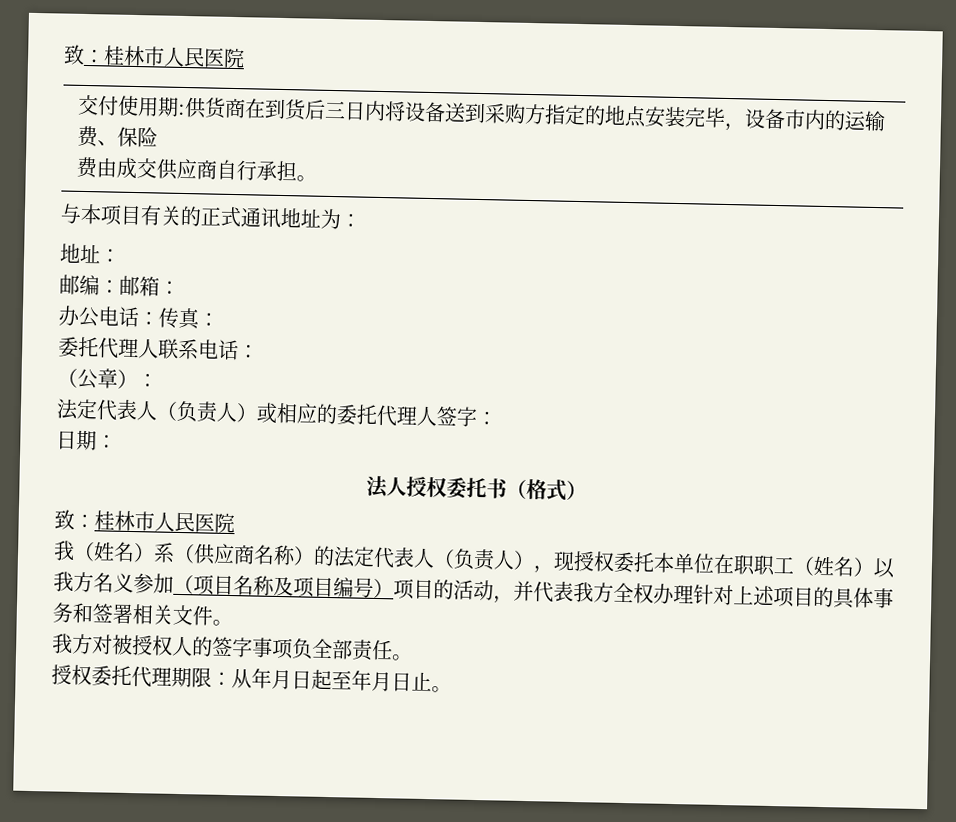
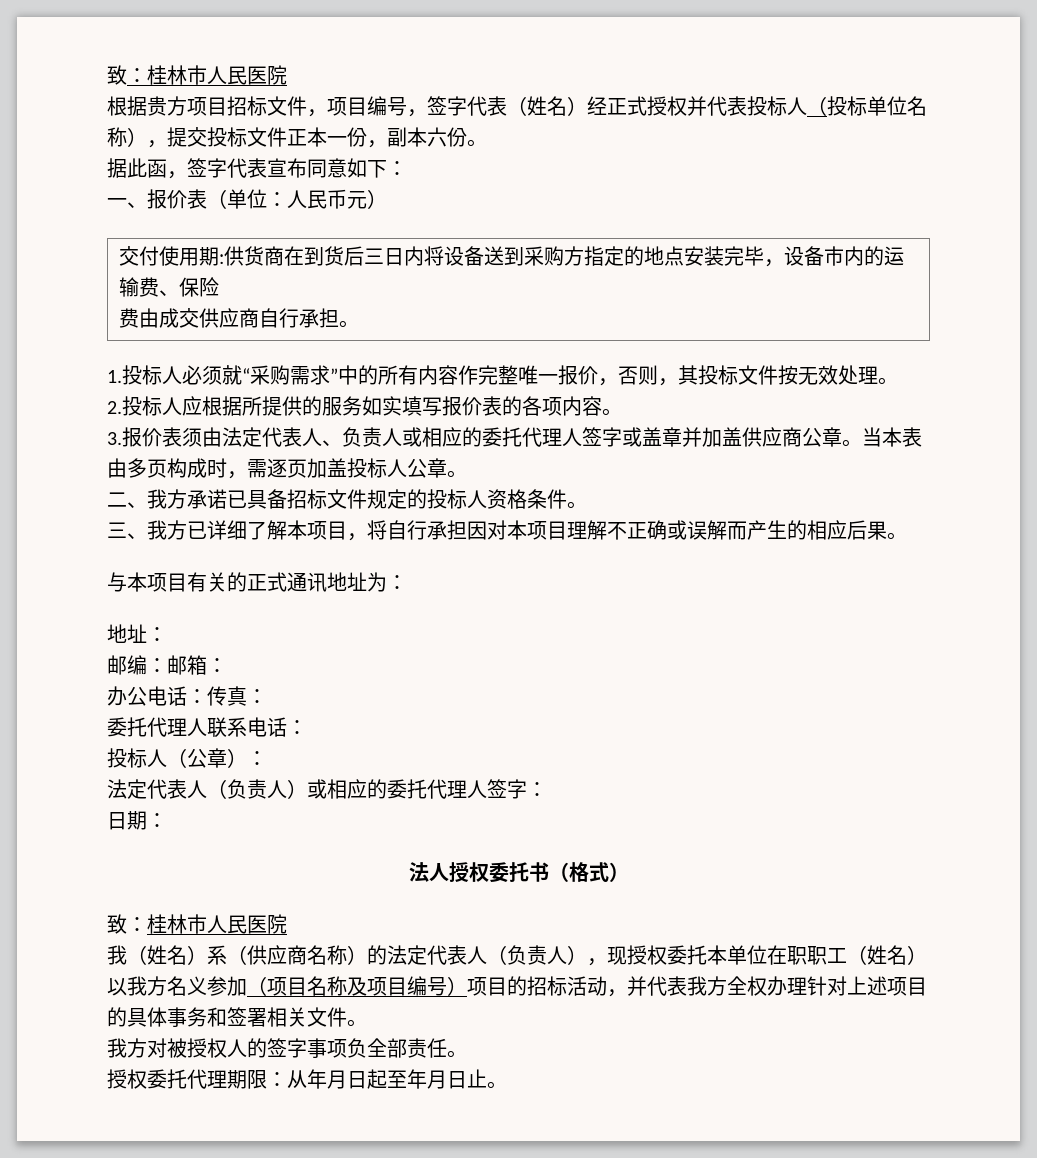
[63,44,245,69] 致：桂林市人民医院 -> [107,65,287,85] [107,96,927,117] [107,127,487,148] [107,158,407,179] [107,189,387,209] 致：桂林市人民医院 // 根据贵方项目招标文件，项目编号，签字代表（姓名）经正式授权并代表投标人（投标单位名称），提交投标文件正本一份，副本六份。 // 据此函，签字代表宣布同意如下： // 一、报价表（单位：人民币元）
(317, 178) none -> [107,365,898,386] [107,396,622,416] [107,427,922,447] [107,458,467,479] [107,489,587,509] [107,520,907,541] // 1.投标人必须就“采购需求”中的所有内容作完整唯一报价，否则，其投标文件按无效处理。 // 2.投标人应根据所提供的服务如实填写报价表的各项内容。 // 3.报价表须由法定代表人、负责人或相应的委托代理人签字或盖章并加盖供应商公章。当本表由多页构成时，需逐页加盖投标人公章。 // 二、我方承诺已具备招标文件规定的投标人资格条件。 // 三、我方已详细了解本项目，将自行承担因对本项目理解不正确或误解而产生的相应后果。
(259, 351) none -> [107,748,167,768] 投标人
(454, 589) none -> [527,976,567,996] 招标

